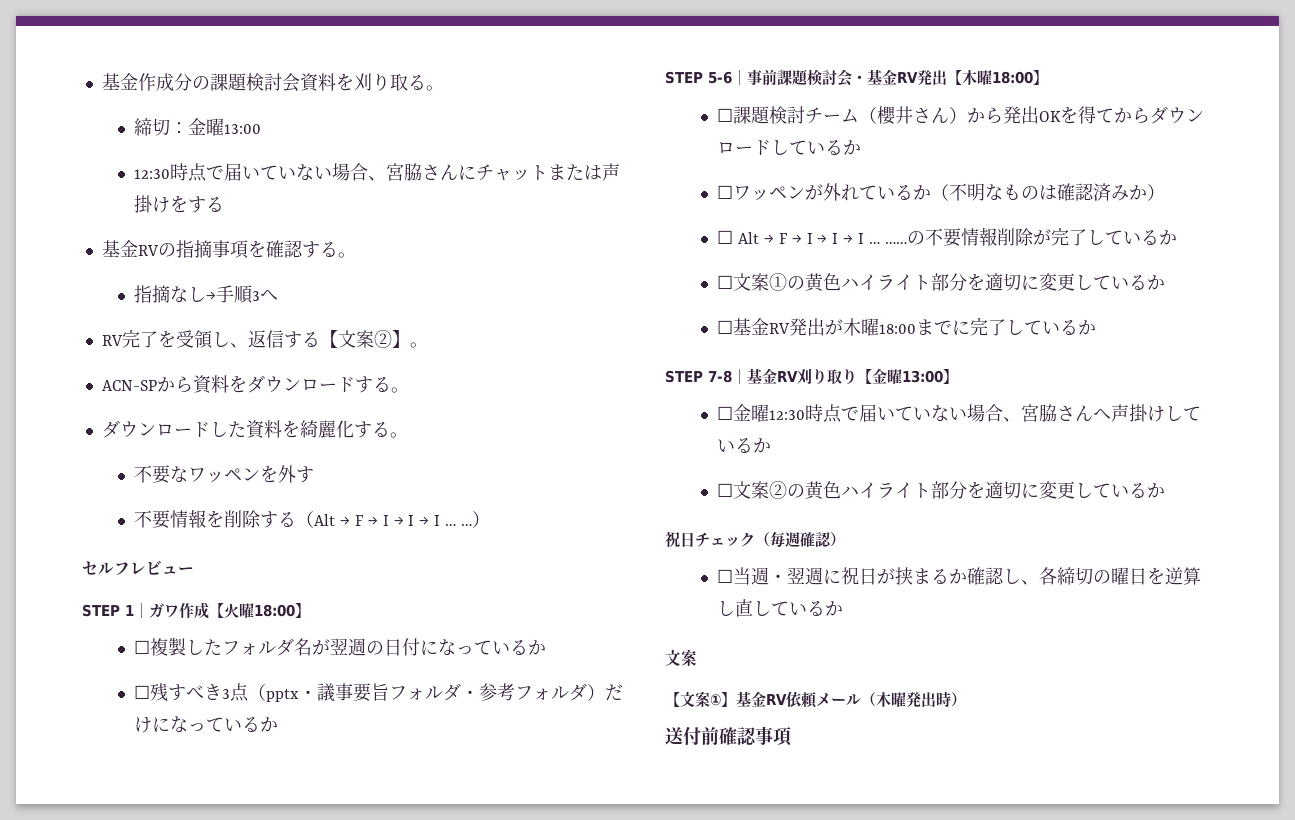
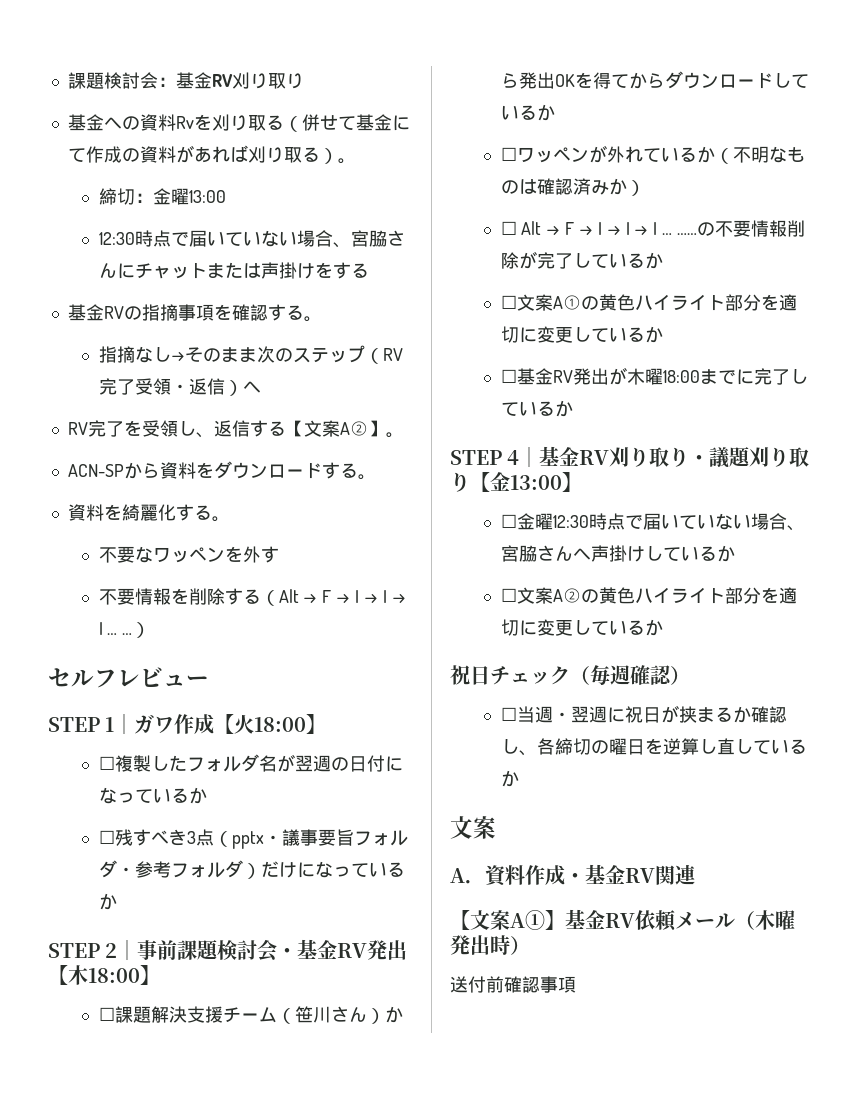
[101,73,426,92] 基金作成分の課題検討会資料を刈り取る -> [67,72,304,89] [67,114,410,132] [67,145,338,164] 課題検討会：基金RV刈り取り // 基金への資料Rvを刈り取る（併せて基金にて作成の資料があれば刈り取る）
[216,285,261,304] 手順3 -> [184,345,403,364] [98,378,243,396] そのまま次のステップ（RV完了受領・返信）
[373,330,392,348] ② -> [339,421,368,436] A②
[101,420,246,438] ダウンロードした -> (376, 477) none
[239,603,254,618] 曜 -> (255, 724) none
[708,71,732,84] 5-6 -> [105,943,118,958] 2
[977,70,992,85] 曜 -> (88, 975) none
[769,106,806,124] 検討 -> [150,1006,223,1023] 解決支援
[877,106,914,125] 櫻井 -> [294,1006,331,1023] 笹川
[769,273,788,291] ① -> [552,295,581,310] A①
[708,370,732,383] 7-8 -> [507,450,520,465] 4
[857,368,902,384] 【金曜 -> [689,447,810,468] [450,472,510,492] ・議題刈り取り【金
[769,481,788,499] ② -> [552,588,581,603] A②
[665,691,721,708] // 【文案① -> [450,864,695,887] [450,910,545,930] // A．資料作成・基金RV関連 // 【文案A①

